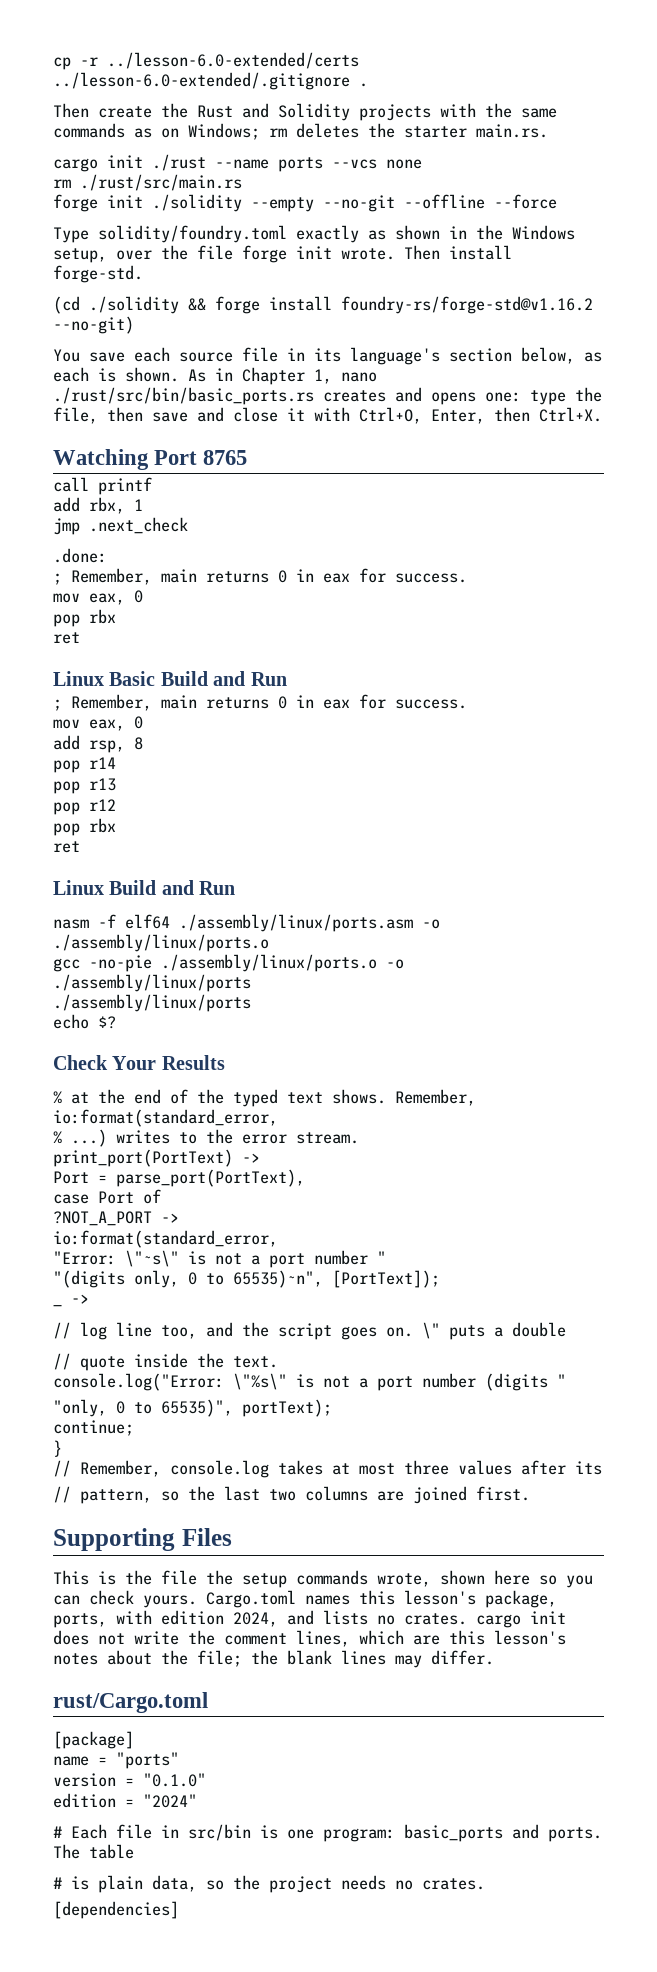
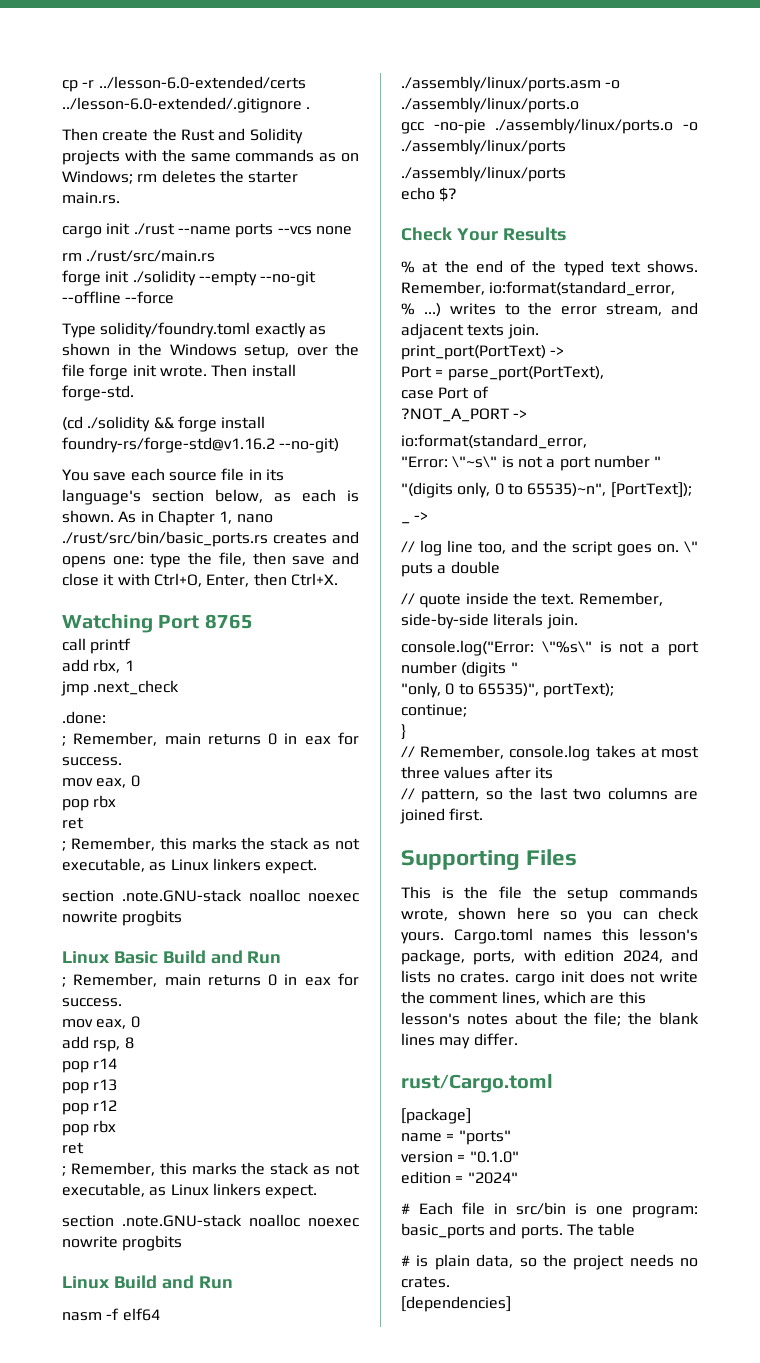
(80, 638) none -> [62,837,360,851] [62,858,318,874] [62,889,359,902] [62,910,183,926] // ; Remember, this marks the stack as not executable, as Linux linkers expect. // section .note.GNU-stack noalloc noexec nowrite progbits
(80, 847) none -> [62,1162,360,1176] [62,1183,318,1199] [62,1214,359,1227] [62,1235,183,1251] // ; Remember, this marks the stack as not executable, as Linux linkers expect. // section .note.GNU-stack noalloc noexec nowrite progbits
[296,1132,359,1144] stream. -> [606,302,698,316] [401,323,539,339] stream, and adjacent texts join.
(278, 1362) none -> [578,592,663,606] [401,613,578,629] Remember, side-by-side literals join.

